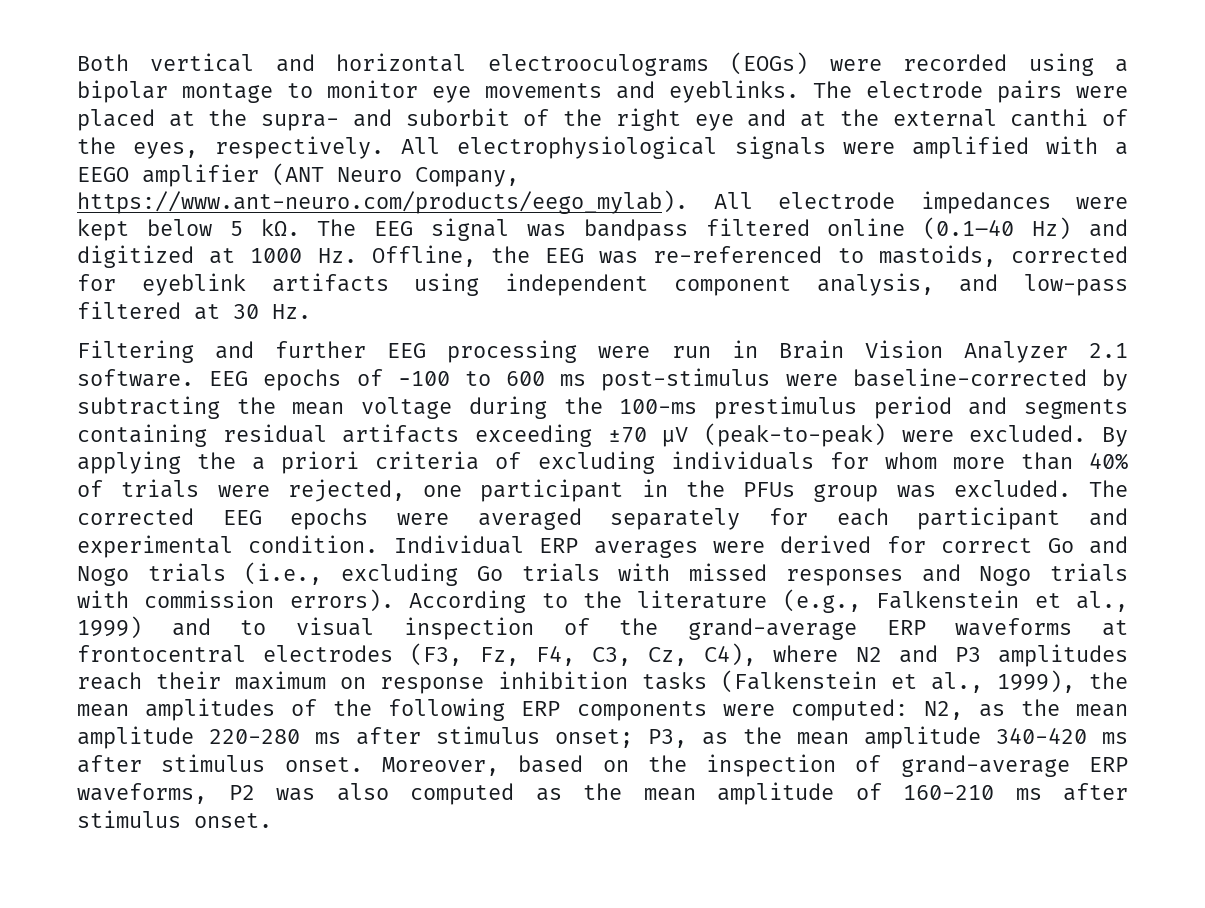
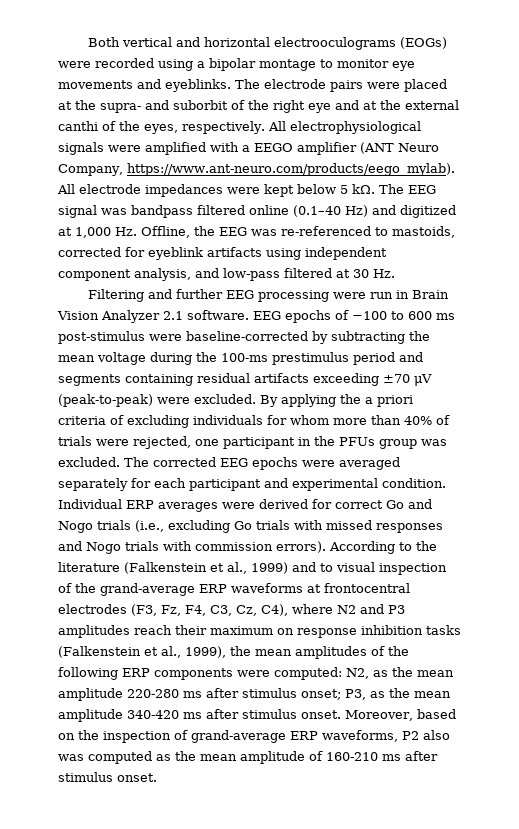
[250,248,303,263] 1000 -> [75,227,111,238] 1,000
[782,589,1020,613] (e.g., Falkenstein -> [124,562,207,574] (Falkenstein
[276,783,389,801] was also -> [423,730,450,740] [58,754,84,761] also was

